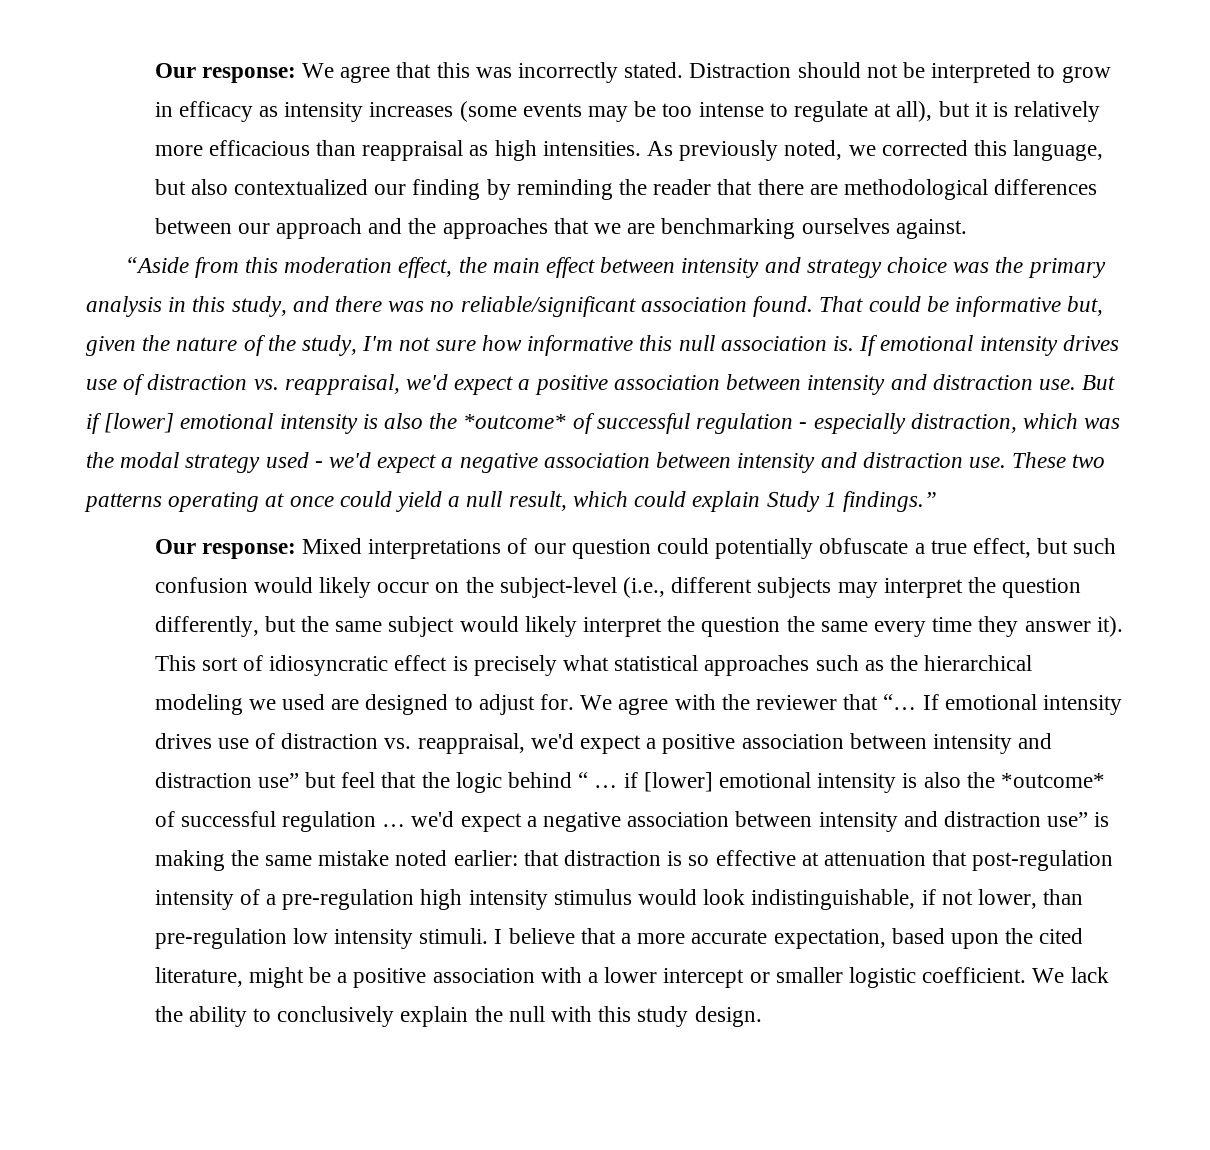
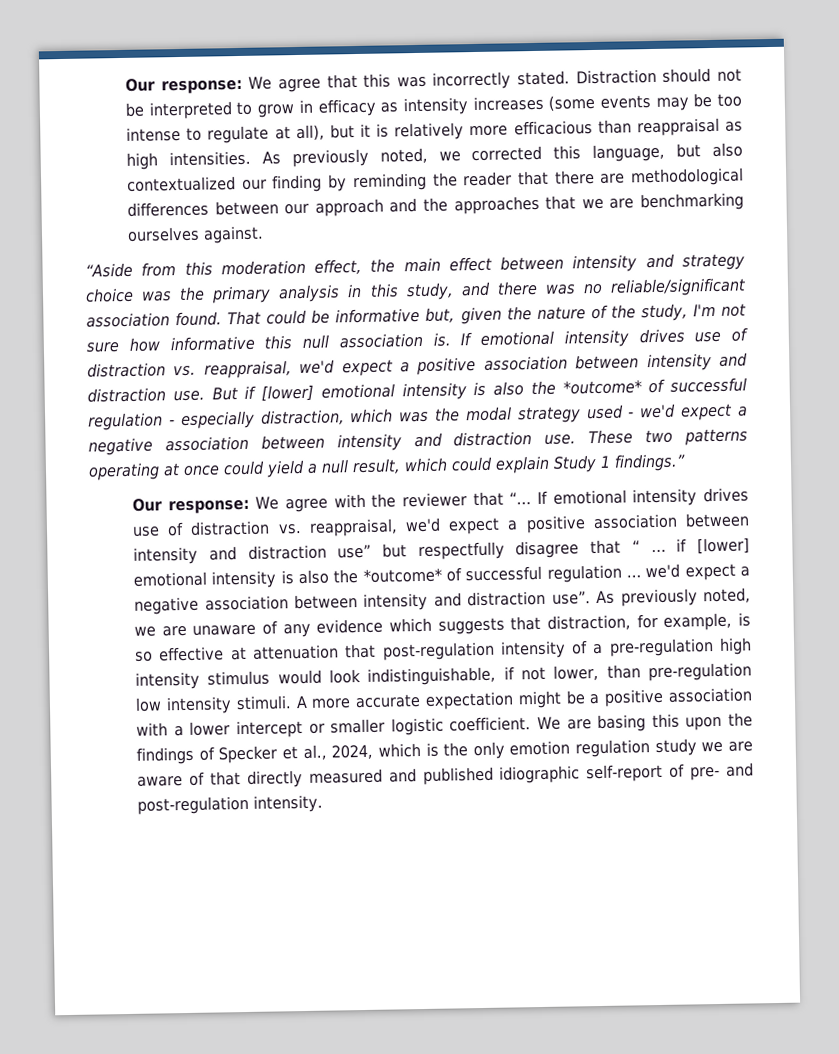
[301,538,1117,559] [154,577,1082,598] [154,616,1123,637] [154,655,1033,676] [154,694,574,715] Mixed interpretations of our question could potentially obfuscate a true effect, but such confusion would likely occur on the subject-level (i.e., different subjects may interpret the question differently, but the same subject would likely interpret the question the same every time they answer it). This sort of idiosyncratic effect is precisely what statistical approaches such as the hierarchical modeling we used are designed to adjust for. -> (250, 507) none
[341,772,572,793] feel that the logic behind -> [417,539,622,561] respectfully disagree that
[1047,812,1110,827] [154,850,661,871] use” is making the same mistake noted earlier: that distraction -> [551,587,751,607] [134,612,733,638] use”. As previously noted, we are unaware of any evidence which suggests that distraction, for example,
[494,928,1084,949] [154,967,243,987] I believe that a more accurate expectation, based upon the cited literature, -> [295,691,514,710] A more accurate expectation
[1070,967,1109,983] [154,1006,762,1027] lack the ability to conclusively explain the null with this study design. -> [566,712,754,733] [136,738,754,765] [137,762,754,788] [137,794,324,815] are basing this upon the findings of Specker et al., 2024, which is the only emotion regulation study we are aware of that directly measured and published idiographic self-report of pre- and post-regulation intensity.

